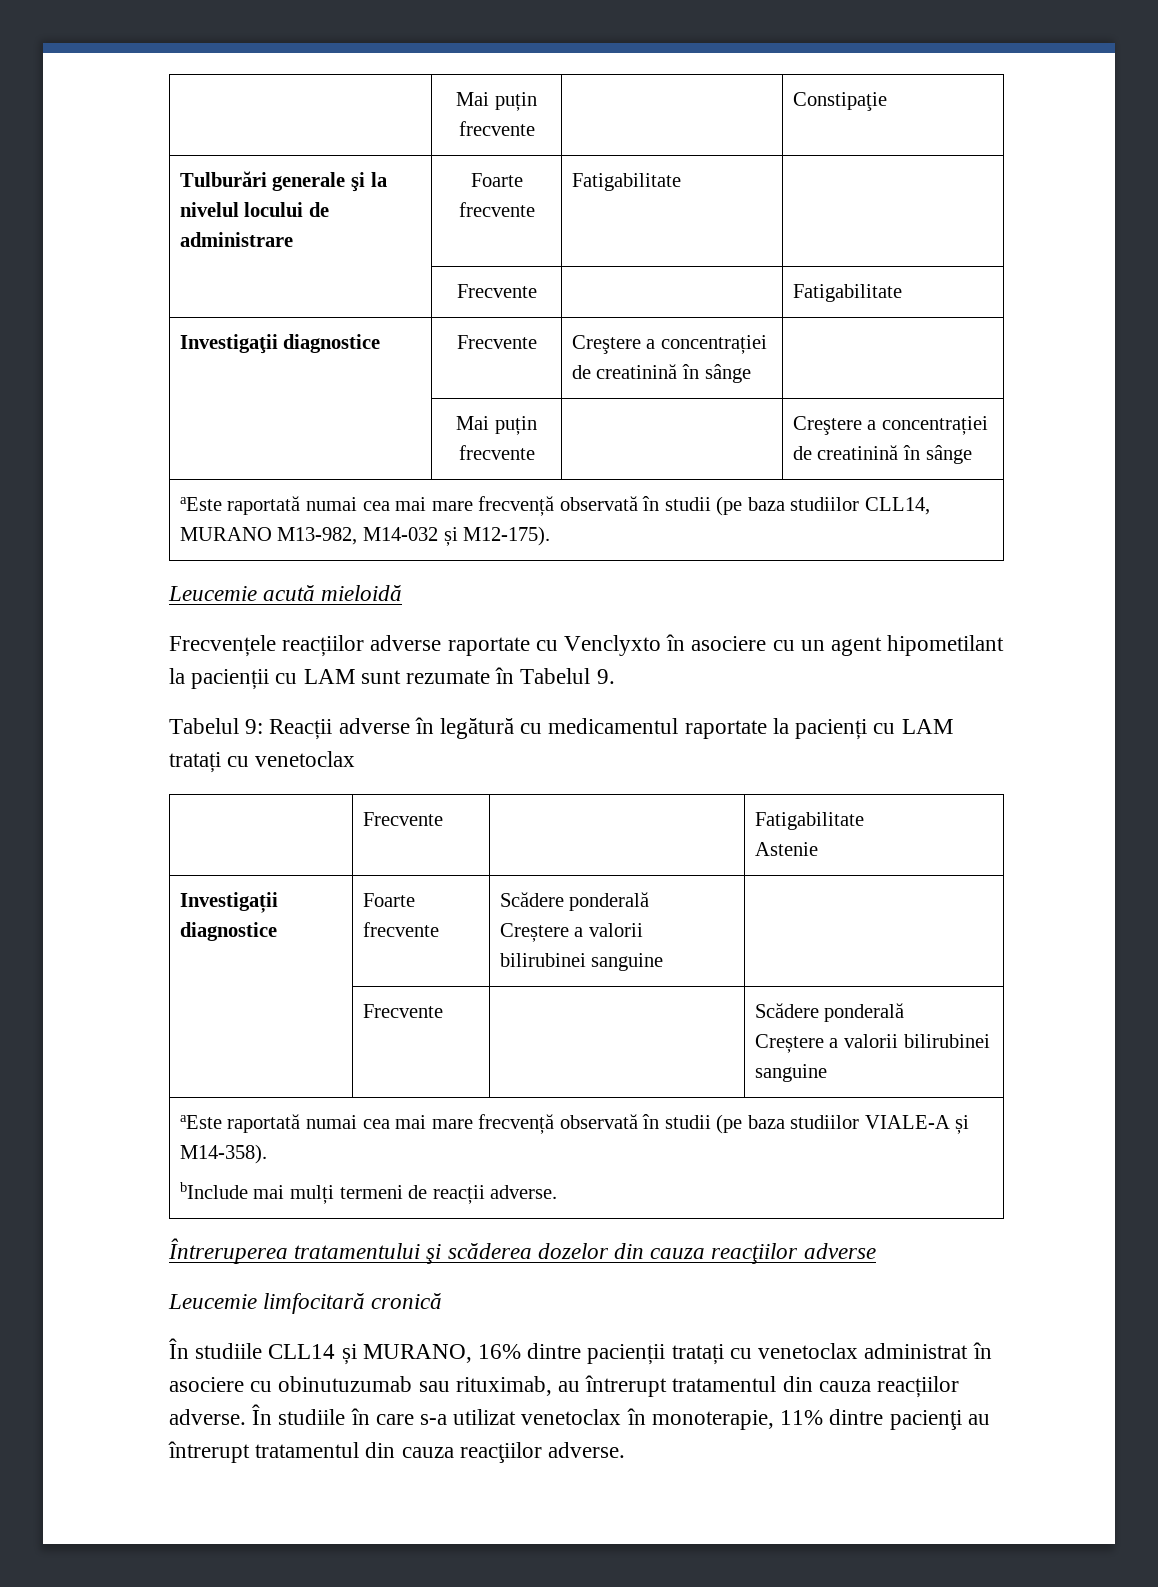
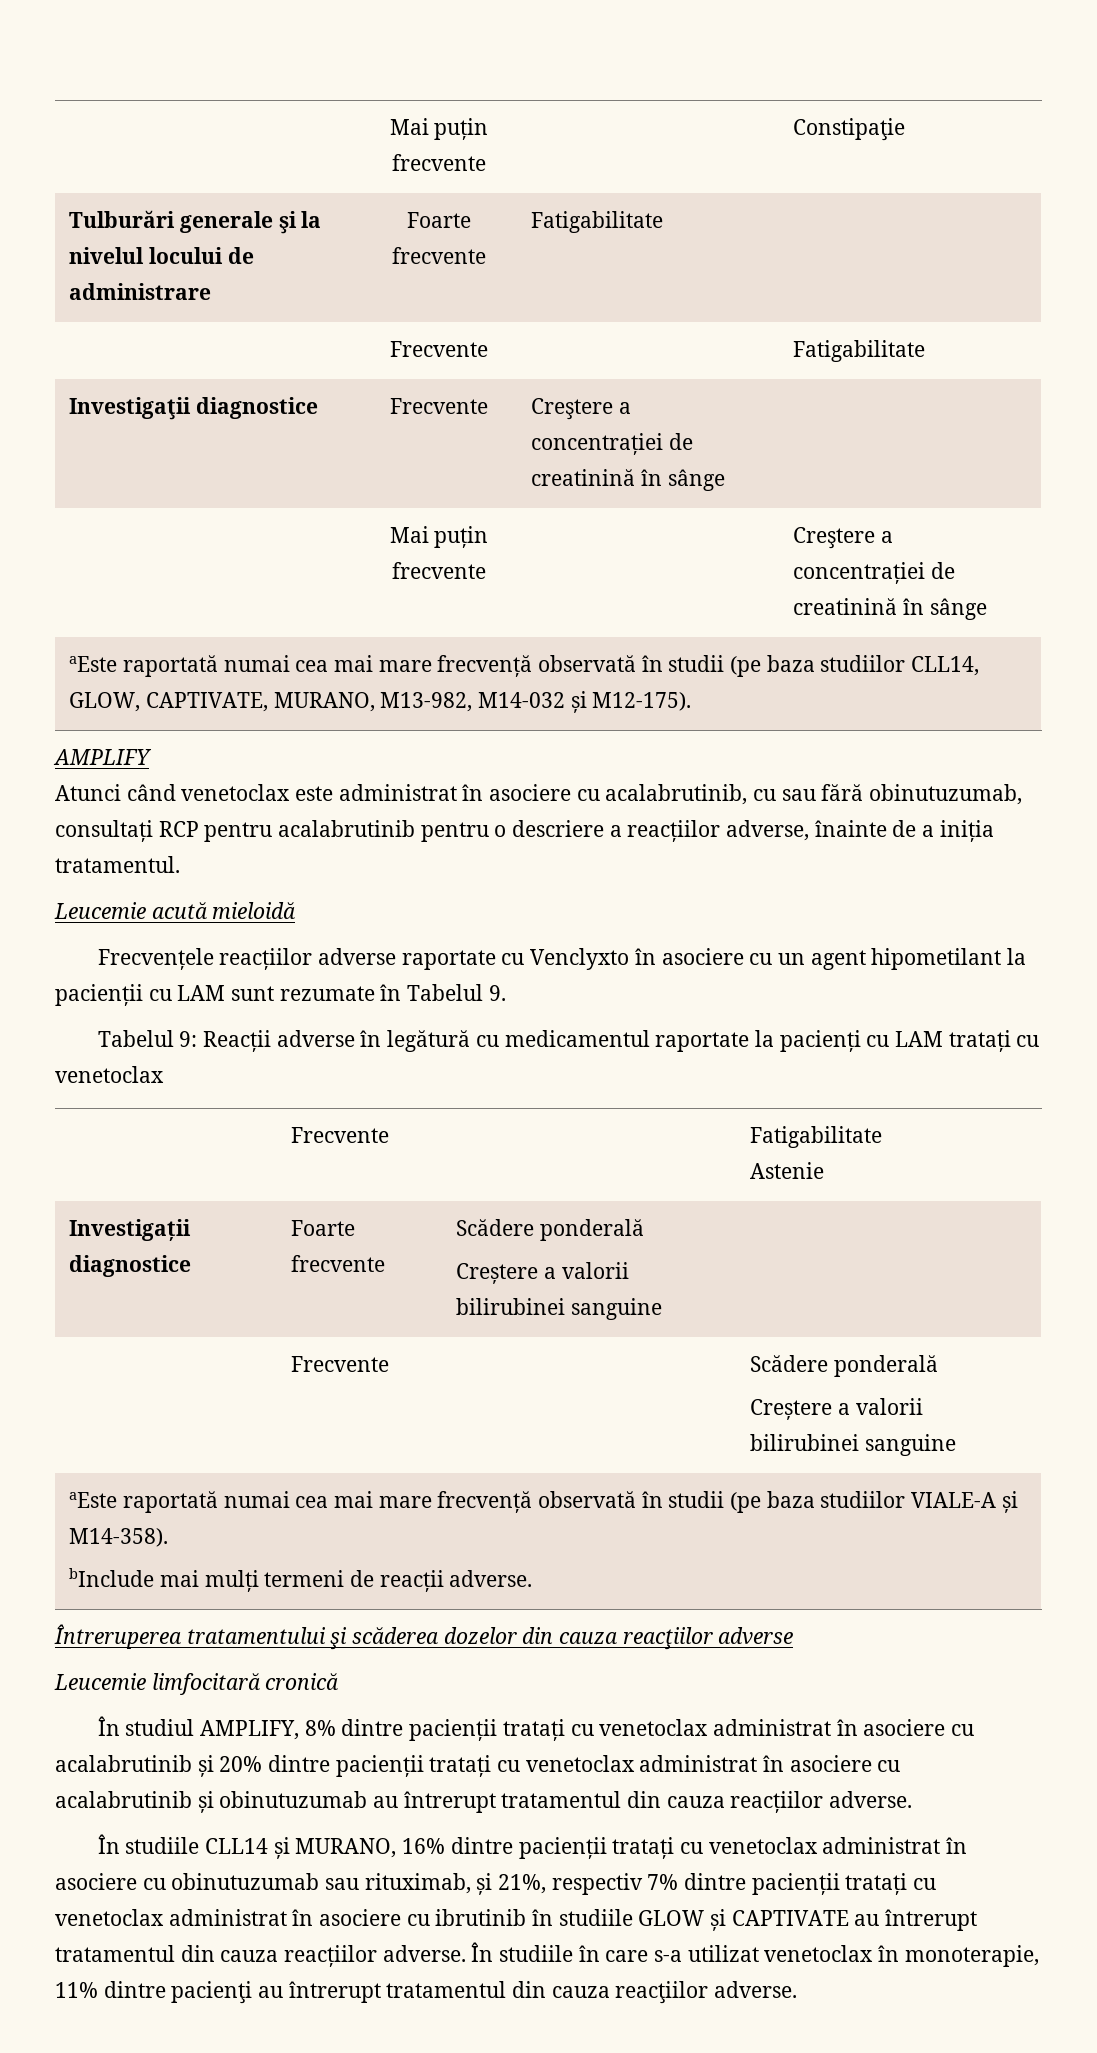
[179,527,272,541] MURANO -> [69,692,375,712] GLOW, CAPTIVATE, MURANO,
(551, 536) none -> [53,749,152,765] [55,784,1023,805] [55,820,994,842] [55,856,180,873] // AMPLIFY // Atunci când venetoclax este administrat în asociere cu acalabrutinib, cu sau fără obinutuzumab, consultați RCP pentru acalabrutinib pentru o descriere a reacțiilor adverse, înainte de a iniția tratamentul.
(443, 1301) none -> [97,1716,974,1741] [55,1755,901,1777] [55,1791,913,1813] // În studiul AMPLIFY, 8% dintre pacienții tratați cu venetoclax administrat în asociere cu acalabrutinib și 20% dintre pacienții tratați cu venetoclax administrat în asociere cu acalabrutinib și obinutuzumab au întrerupt tratamentul din cauza reacțiilor adverse.
(552, 1386) none -> [476,1873,937,1895] [55,1909,849,1931] și 21%, respectiv 7% dintre pacienții tratați cu venetoclax administrat în asociere cu ibrutinib în studiile GLOW și CAPTIVATE

